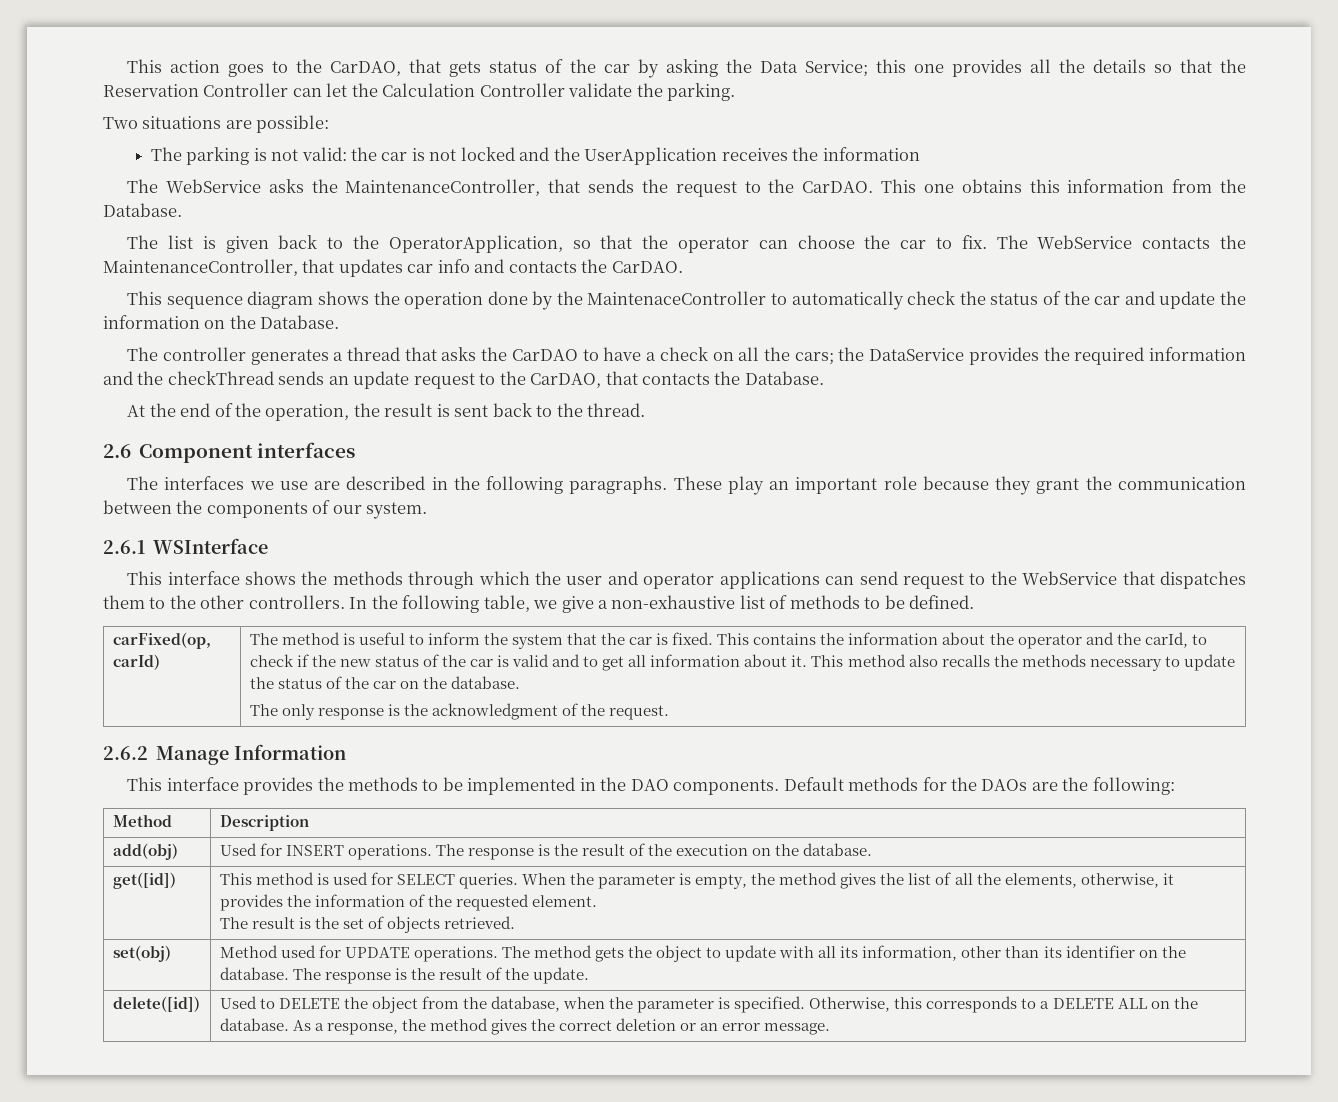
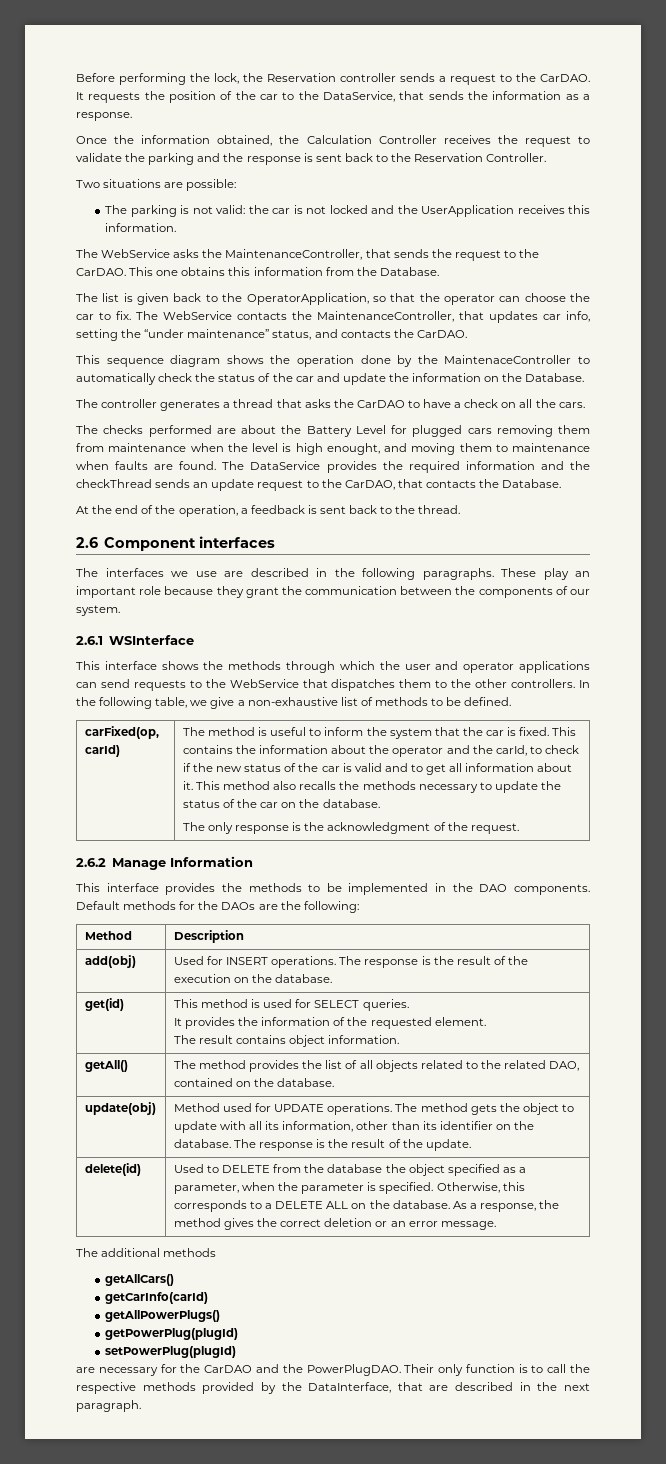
[127,59,1246,78] [103,83,736,101] This action goes to the CarDAO, that gets status of the car by asking the Data Service; this one provides all the details so that the Reservation Controller can let the Calculation Controller validate the parking. -> [76,73,590,85] [76,91,590,103] [76,112,132,121] [76,135,591,147] [76,153,547,165] Before performing the lock, the Reservation controller sends a request to the CarDAO. It requests the position of the car to the DataService, that sends the information as a response. // Once the information obtained, the Calculation Controller receives the request to validate the parking and the response is sent back to the Reservation Controller.
[792,147,920,161] the information -> [567,205,590,214] [105,223,177,232] this information.
[437,259,470,273] info -> [566,311,590,322] [76,329,312,341] info, setting the “under maintenance” status,
[794,347,865,365] cars; the -> [558,402,585,408] [76,425,590,437] [76,443,590,455] [76,461,245,470] cars. // The checks performed are about the Battery Level for plugged cars removing them from maintenance when the level is high enought, and moving them to maintenance when faults are found. The
[353,403,433,417] the result -> [240,505,305,514] a feedback
[902,573,964,589] request -> [133,680,186,691] requests
[112,872,176,889] get([id]) -> [84,998,124,1011] get(id)
[521,872,1174,889] When the parameter is empty, the method gives the list of all the elements, otherwise, it -> [173,1018,182,1026] // It
[298,916,515,933] [112,945,171,962] is the set of objects retrieved. // set(obj) -> [236,1035,400,1047] [84,1060,128,1072] [173,1060,580,1072] [173,1078,335,1087] [84,1102,156,1115] contains object information. // getAll() | The method provides the list of all objects related to the related DAO, contained on the database. // update(obj)
[112,996,200,1012] delete([id]) -> [84,1163,141,1176] delete(id)
[343,996,560,1013] the object from the database, -> [273,1164,526,1176] [173,1183,239,1194] from the database the object specified as a parameter,
(831, 1029) none -> [76,1248,217,1257] [105,1274,175,1286] [105,1292,209,1304] [105,1310,221,1322] [105,1328,239,1340] [105,1346,237,1358] [76,1364,590,1376] [76,1382,590,1394] [76,1400,141,1412] // The additional methods // getAllCars() // getCarInfo(carId) // getAllPowerPlugs() // getPowerPlug(plugId) // setPowerPlug(plugId) // are necessary for the CarDAO and the PowerPlugDAO. Their only function is to call the respective methods provided by the DataInterface, that are described in the next paragraph.

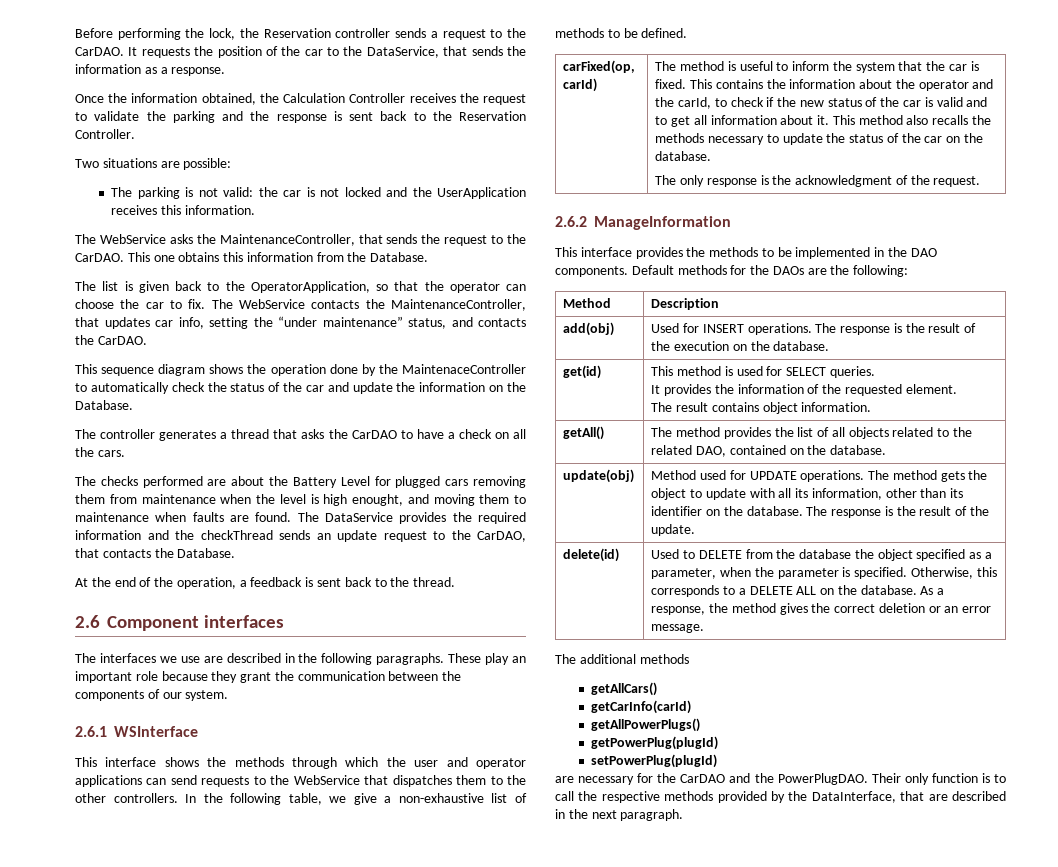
[111,856,253,870] Manage Information -> [594,216,731,230] ManageInformation

